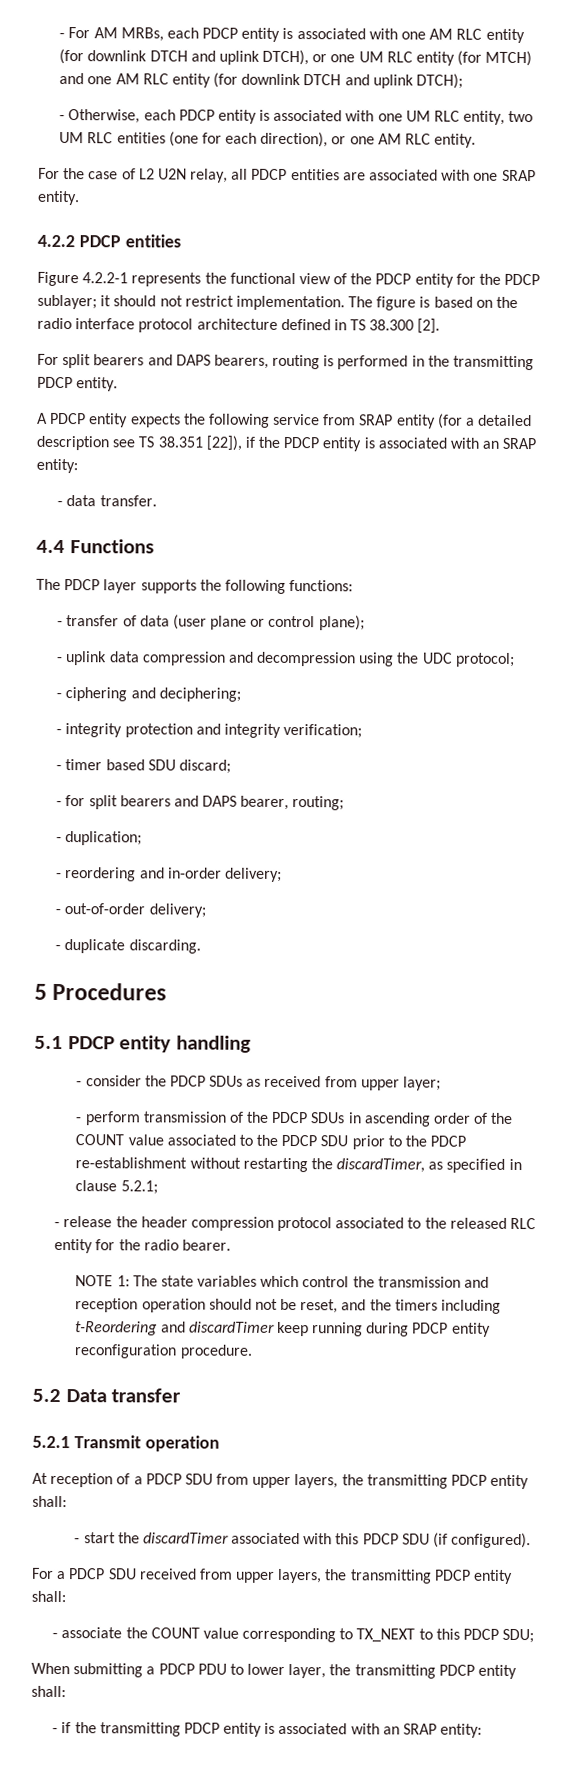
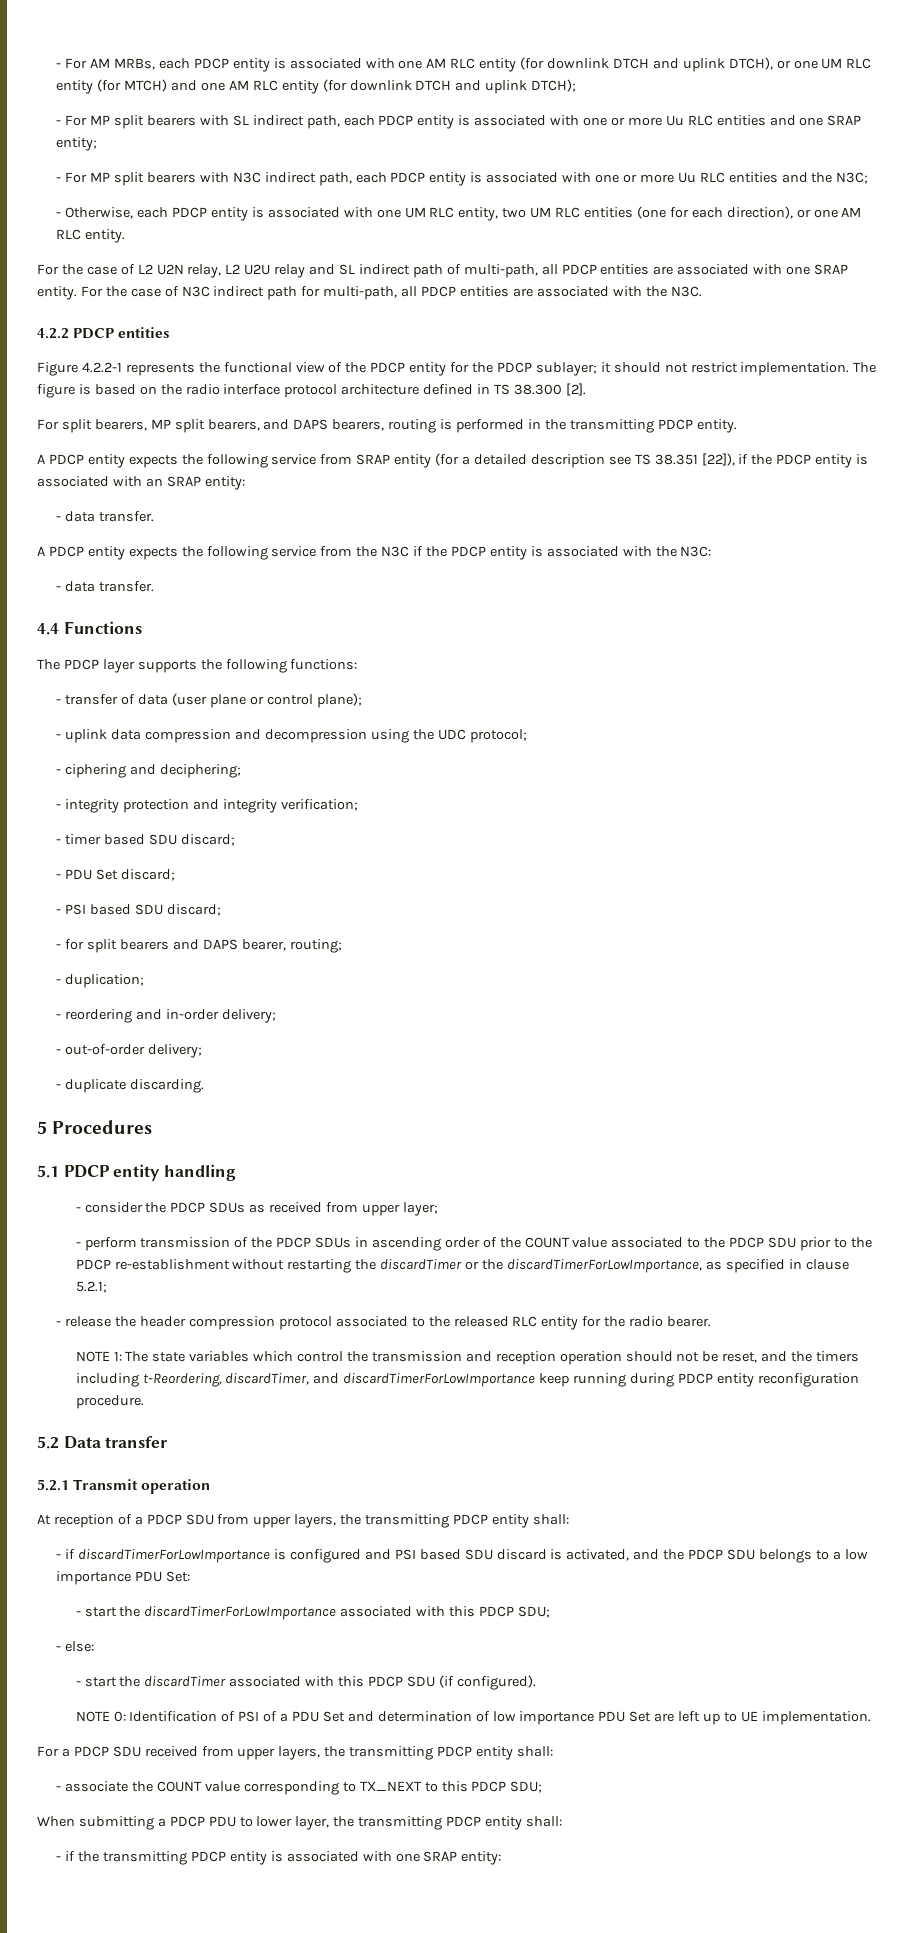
(464, 81) none -> [56,115,862,129] [56,137,98,151] [56,172,869,186] // - For MP split bearers with SL indirect path, each PDCP entity is associated with one or more Uu RLC entities and one SRAP entity; // - For MP split bearers with N3C indirect path, each PDCP entity is associated with one or more Uu RLC entities and the N3C;
(229, 175) none -> [225,264,538,278] L2 U2U relay and SL indirect path of multi-path,
(80, 198) none -> [80,286,702,300] For the case of N3C indirect path for multi-path, all PDCP entities are associated with the N3C.
[93,354,145,366] bearers -> [94,419,260,433] bearers, MP split bearers,
(157, 501) none -> [37,546,712,560] [56,581,155,592] // A PDCP entity expects the following service from the N3C if the PDCP entity is associated with the N3C: // - data transfer.
(231, 766) none -> [56,869,176,881] [56,904,221,916] // - PDU Set discard; // - PSI based SDU discard;
[336,1158,426,1173] discardTimer, -> [380,1259,702,1273] discardTimer or the discardTimerForLowImportance,
[75,1321,275,1336] t-Reordering and discardTimer -> [142,1373,536,1387] t-Reordering, discardTimer, and discardTimerForLowImportance
(67, 1501) none -> [56,1549,868,1563] [56,1571,191,1585] [75,1606,550,1620] [56,1641,95,1652] // - if discardTimerForLowImportance is configured and PSI based SDU discard is activated, and the PDCP SDU belongs to a low importance PDU Set: // - start the discardTimerForLowImportance associated with this PDCP SDU; // - else:
(532, 1540) none -> [75,1711,871,1725] // NOTE 0: Identification of PSI of a PDU Set and determination of low importance PDU Set are left up to UE implementation.
[382,1726,400,1735] an -> [395,1853,420,1862] one

